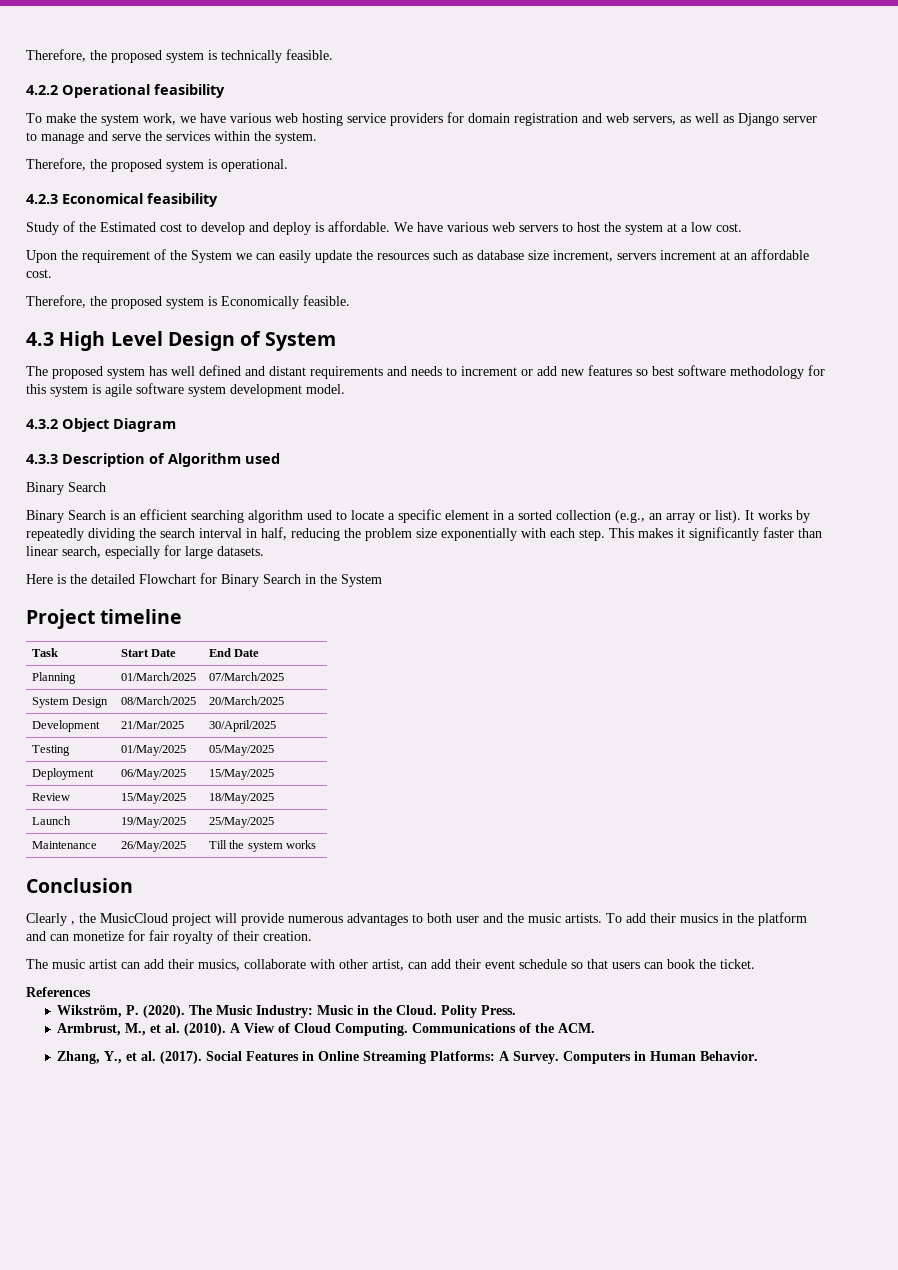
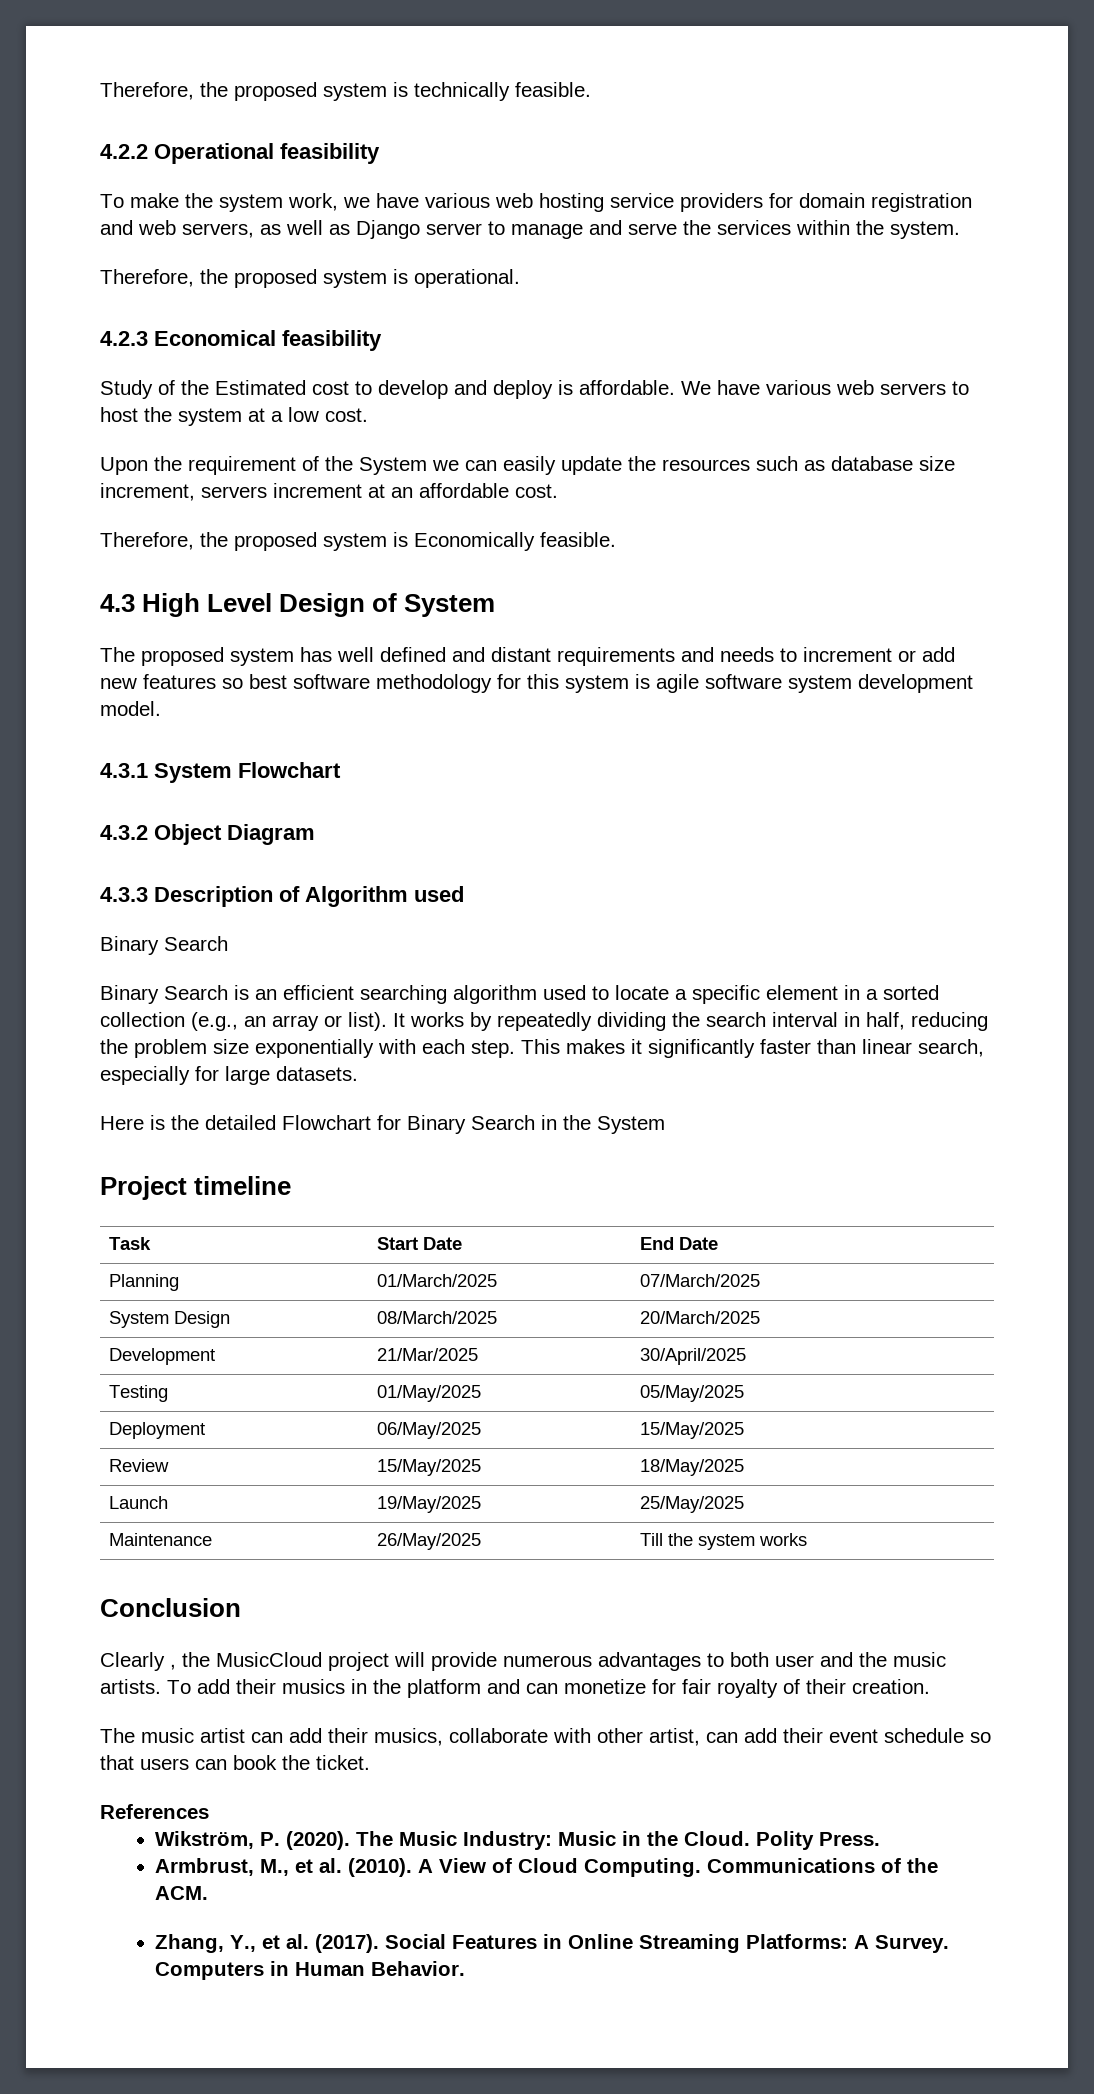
(345, 389) none -> [100,762,341,783] // 4.3.1 System Flowchart

